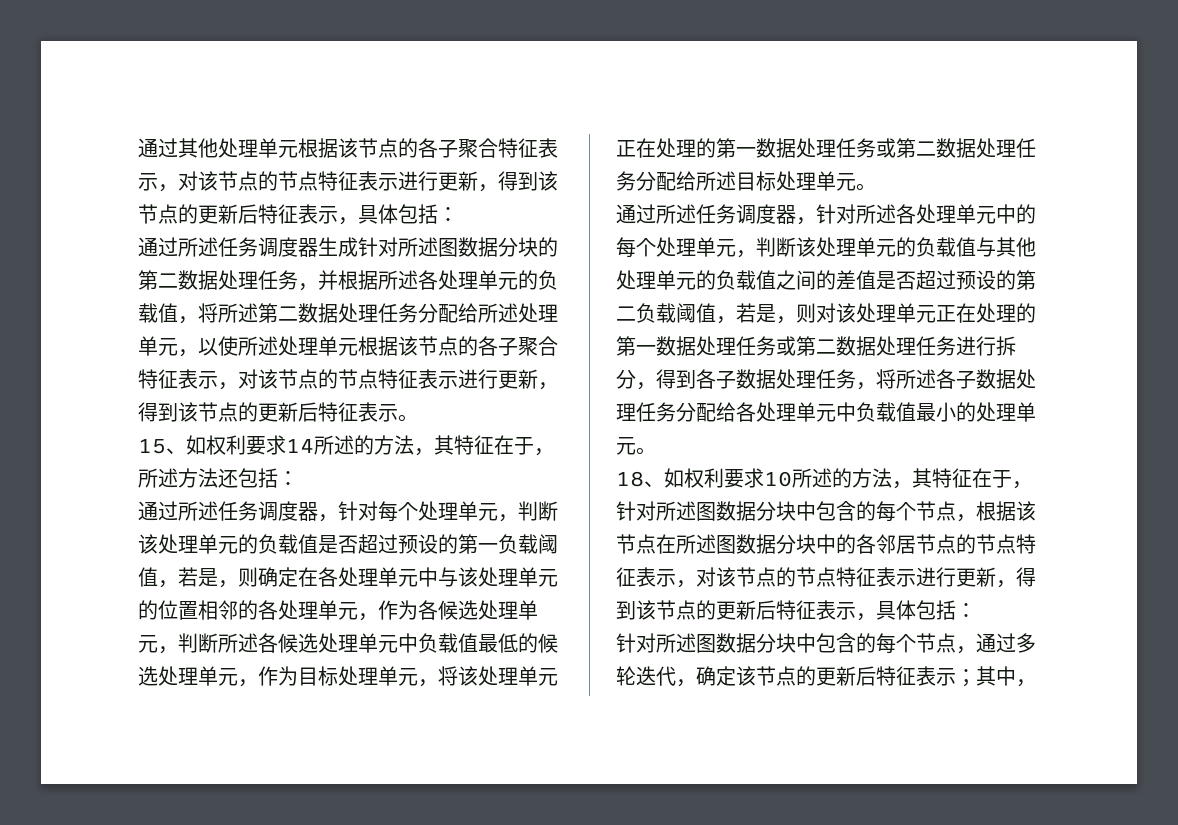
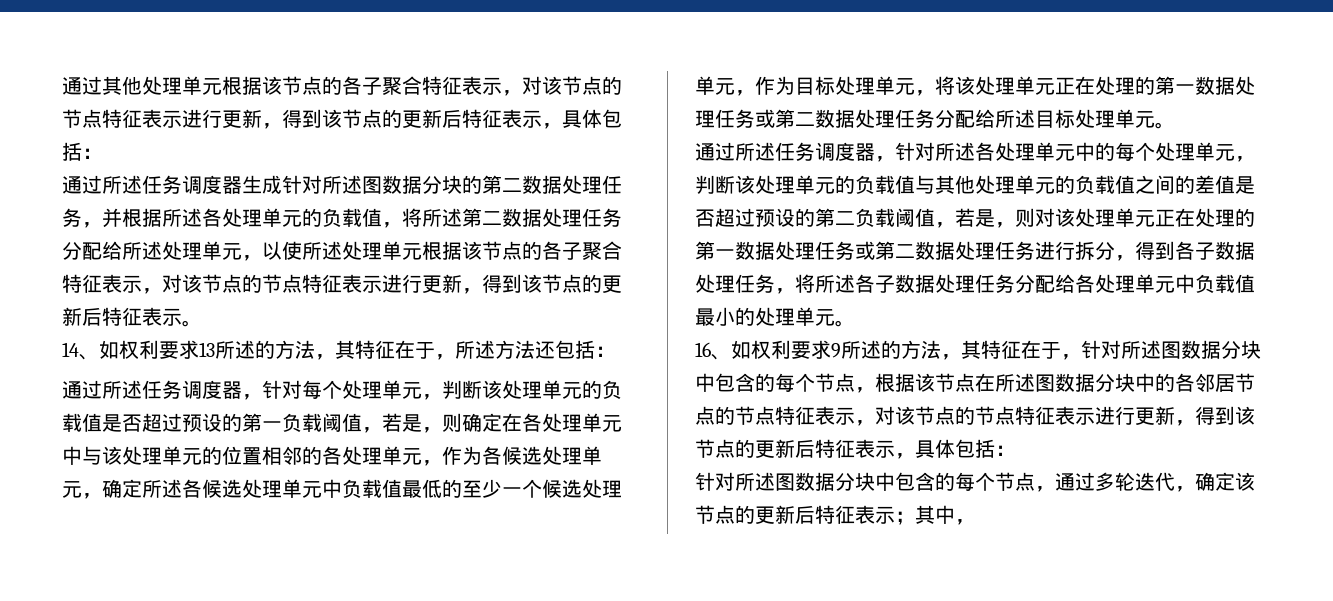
[138,435,314,455] 15、如权利要求14 -> [62,340,215,360] 14、如权利要求13
[178,633,218,653] 判断 -> [102,479,142,498] 确定
(538, 643) none -> [462,479,542,498] 至少一个
[616,468,792,488] 18、如权利要求10 -> [695,340,841,360] 16、如权利要求9

